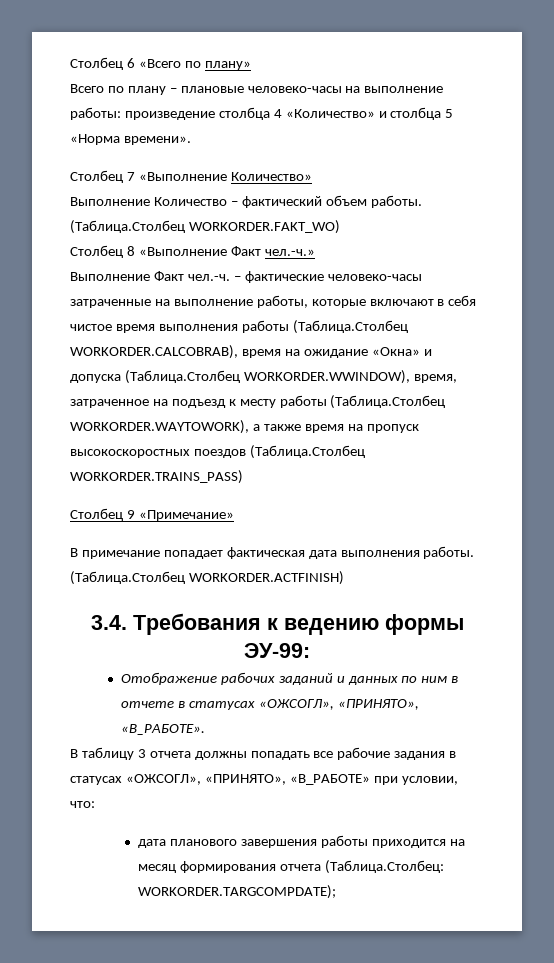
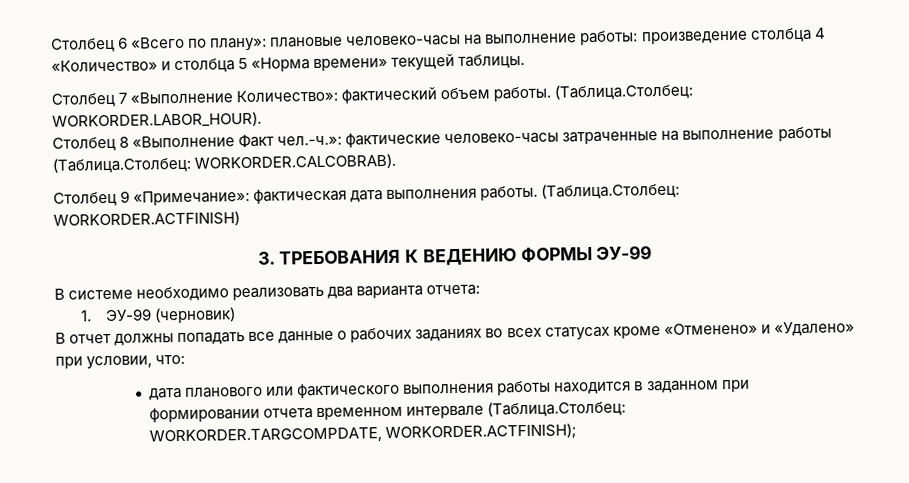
[204,61,251,70] [70,84,177,95] плану» // Всего по плану – -> [210,37,268,52] плану»:
[123,136,191,145] времени». -> [313,52,526,72] времени» текущей таблицы.
[230,172,312,181] [70,197,238,206] Количество» // Выполнение Количество – -> [236,89,339,103] Количество»:
[70,220,340,234] (Таблица.Столбец WORKORDER.FAKT_WO) -> [554,83,694,101] [52,111,262,129] (Таблица.Столбец: WORKORDER.LABOR_HOUR).
[264,249,315,256] [70,271,241,281] чел.-ч.» // Выполнение Факт чел.-ч. – -> [277,135,343,146] чел.-ч.»:
[256,295,477,308] [70,320,408,334] [70,345,432,359] [70,370,457,384] [70,395,446,409] [70,420,419,434] [70,445,365,459] [70,470,243,484] [70,508,234,521] [70,548,223,559] работы, которые включают в себя чистое время выполнения работы (Таблица.Столбец WORKORDER.CALCOBRAB), время на ожидание «Окна» и допуска (Таблица.Столбец WORKORDER.WWINDOW), время, затраченное на подъезд к месту работы (Таблица.Столбец WORKORDER.WAYTOWORK), а также время на пропуск высокоскоростных поездов (Таблица.Столбец WORKORDER.TRAINS_PASS) // Столбец 9 «Примечание» // В примечание попадает -> [777,126,832,142] [52,153,397,174] [53,189,251,207] работы (Таблица.Столбец: WORKORDER.CALCOBRAB). // Столбец 9 «Примечание»:
[70,571,185,585] (Таблица.Столбец -> [541,182,681,200] (Таблица.Столбец:
[90,613,464,635] [244,643,310,658] [120,672,459,685] [120,699,419,710] [120,724,205,735] [70,747,457,760] [70,774,370,785] 3.4. Требования к ведению формы ЭУ-99: // Отображение рабочих заданий и данных по ним в отчете в статусах «ОЖСОГЛ», «ПРИНЯТО», «В_РАБОТЕ». // В таблицу 3 отчета должны попадать все рабочие задания в статусах «ОЖСОГЛ», «ПРИНЯТО», «В_РАБОТЕ» -> [257,245,653,266] [54,284,481,302] [79,307,237,324] [55,321,855,346] 3. ТРЕБОВАНИЯ К ВЕДЕНИЮ ФОРМЫ ЭУ-99 // В системе необходимо реализовать два варианта отчета: // 1. ЭУ-99 (черновик) // В отчет должны попадать все данные о рабочих заданиях во всех статусах кроме «Отменено» и «Удалено»
[241,835,465,848] [138,860,445,874] [138,885,337,899] завершения работы приходится на месяц формирования отчета (Таблица.Столбец: WORKORDER.TARGCOMPDATE); -> [266,379,750,399] [149,400,627,423] [149,423,578,445] или фактического выполнения работы находится в заданном при формировании отчета временном интервале (Таблица.Столбец: WORKORDER.TARGCOMPDATE, WORKORDER.ACTFINISH);

